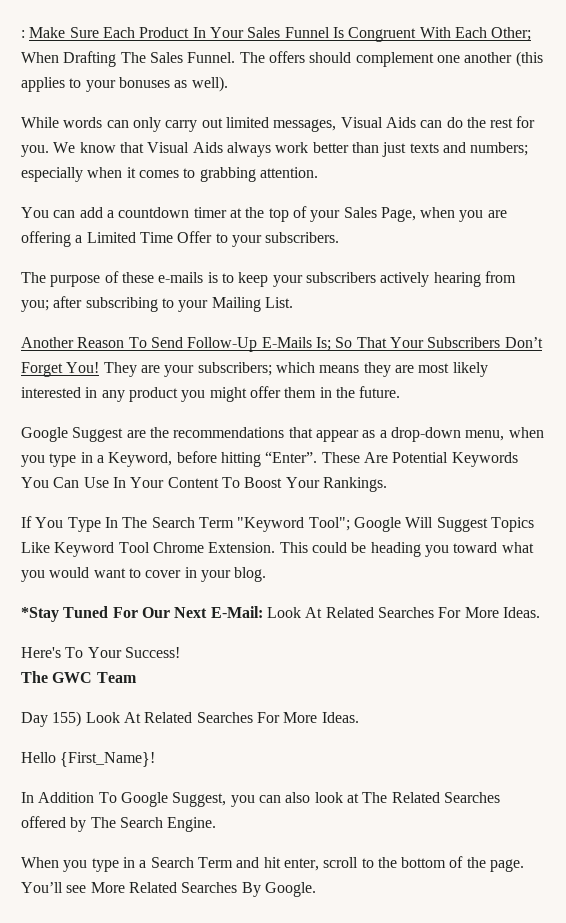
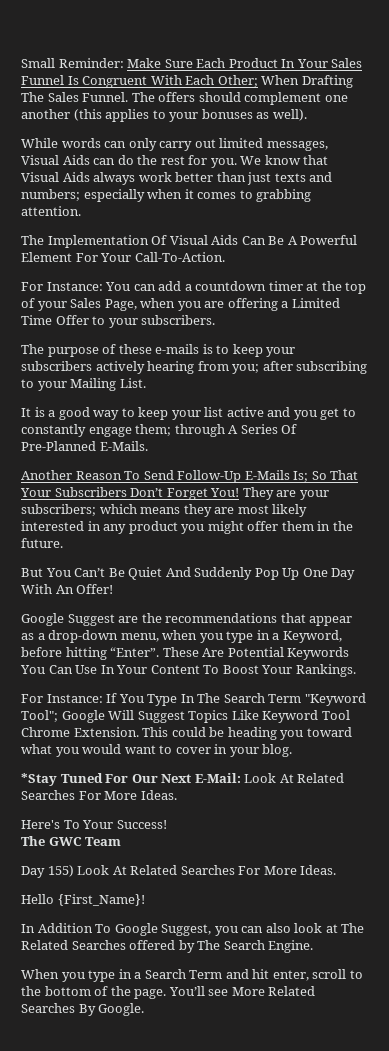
[21,30,25,38] : -> [21,58,124,68] Small Reminder:
(318, 172) none -> [21,235,358,248] [21,252,225,262] [21,282,103,291] The Implementation Of Visual Aids Can Be A Powerful Element For Your Call-To-Action. // For Instance:
(293, 302) none -> [21,407,356,420] [21,424,298,437] [21,441,148,451] // It is a good way to keep your list active and you get to constantly engage them; through A Series Of Pre-Planned E-Mails.
(401, 392) none -> [21,567,356,580] [21,584,114,594] // But You Can’t Be Quiet And Suddenly Pop Up One Day With An Offer!
(387, 484) none -> [21,694,103,703] For Instance:

